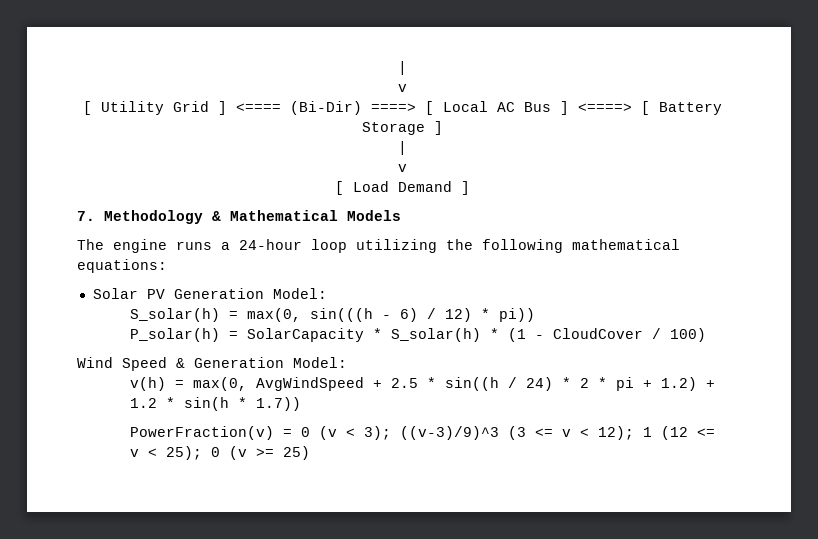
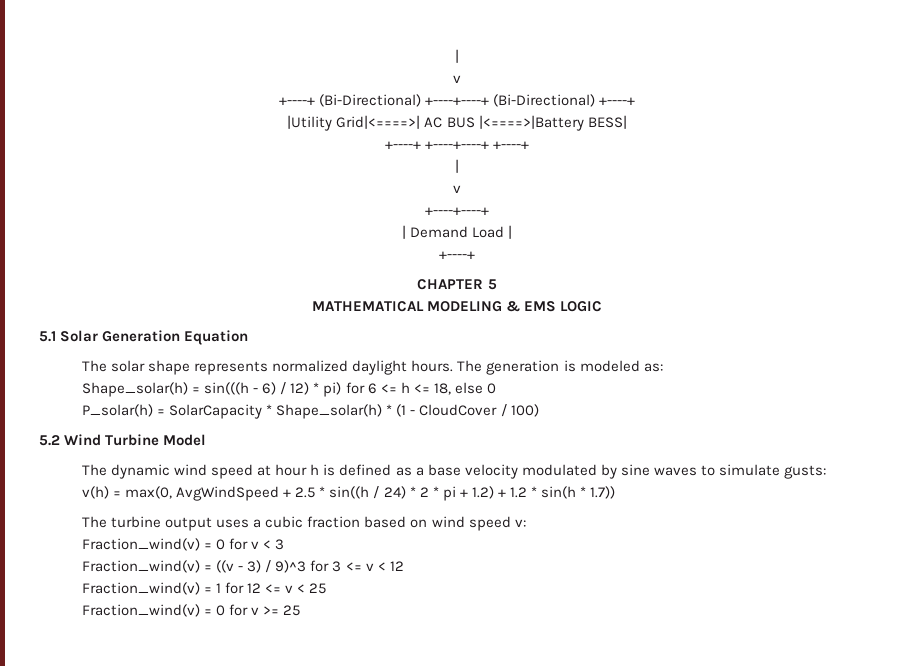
[398,61,407,75] [398,84,407,92] [83,101,722,115] [362,121,443,135] [398,141,407,155] [398,164,407,172] [335,181,470,195] [77,210,401,224] [77,239,680,253] [77,259,167,273] [92,288,327,299] [129,308,301,322] | // v // [ Utility Grid ] <==== (Bi-Dir) ====> [ Local AC Bus ] <====> [ Battery Storage ] // | // v // [ Load Demand ] // 7. Methodology & Mathematical Models // The engine runs a 24-hour loop utilizing the following mathematical equations: // Solar PV Generation Model: // S_solar(h) = max(0, -> [455,49,459,63] [453,75,461,83] [278,94,636,107] [287,115,627,131] [384,141,530,149] [455,159,459,173] [453,185,461,193] [425,207,489,215] [401,225,513,239] [439,251,475,259] [417,279,497,290] [311,301,603,312] [39,330,249,345] [82,360,663,375] [82,382,201,397] | // v // +----+ (Bi-Directional) +----+----+ (Bi-Directional) +----+ // |Utility Grid|<====>| AC BUS |<====>|Battery BESS| // +----+ +----+----+ +----+ // | // v // +----+----+ // | Demand Load | // +----+ // CHAPTER 5 // MATHEMATICAL MODELING & EMS LOGIC // 5.1 Solar Generation Equation // The solar shape represents normalized daylight hours. The generation is modeled as: // Shape_solar(h) =
[498,308,535,322] pi)) -> [323,382,496,397] pi) for 6 <= h <= 18, else 0
[390,328,481,342] S_solar(h) -> [276,404,383,419] Shape_solar(h)
[77,357,347,371] Wind Speed & Generation Model: -> [39,434,207,446] [82,464,827,479] 5.2 Wind Turbine Model // The dynamic wind speed at hour h is defined as a base velocity modulated by sine waves to simulate gusts:
[129,426,715,440] [129,446,310,460] PowerFraction(v) = 0 (v < 3); ((v-3)/9)^3 (3 <= v < 12); 1 (12 <= v < 25); 0 (v >= 25) -> [82,516,526,531] [82,538,285,551] [82,560,404,573] [82,582,327,595] [82,604,301,617] The turbine output uses a cubic fraction based on wind speed v: // Fraction_wind(v) = 0 for v < 3 // Fraction_wind(v) = ((v - 3) / 9)^3 for 3 <= v < 12 // Fraction_wind(v) = 1 for 12 <= v < 25 // Fraction_wind(v) = 0 for v >= 25

